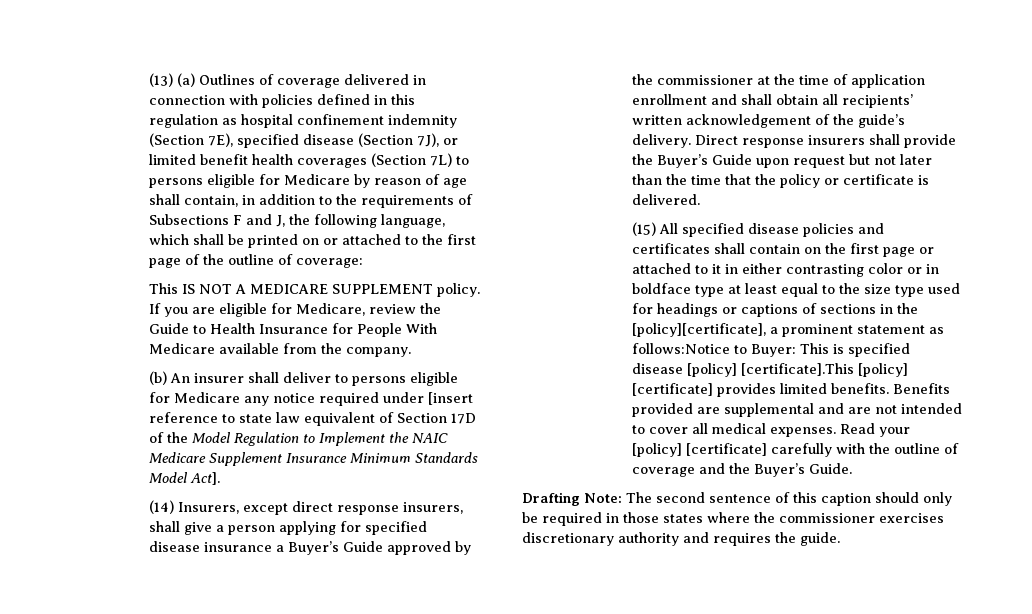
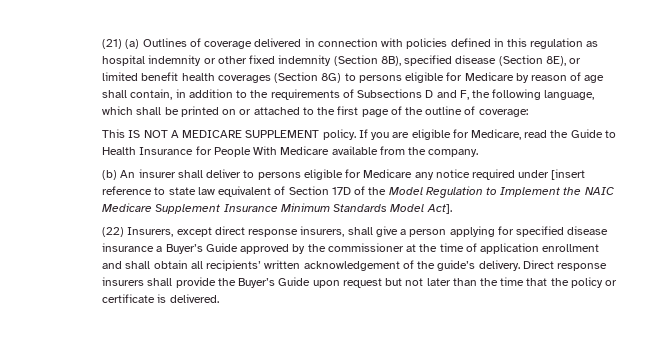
[149,73,174,87] (13) -> [102,39,123,49] (21)
[297,114,385,125] confinement -> [148,55,276,66] indemnity or other fixed
[208,133,234,147] 7E), -> [380,56,401,66] 8B),
[417,133,440,147] 7J), -> [545,56,566,66] 8E),
[430,153,453,167] 7L) -> [321,73,342,83] 8G)
[233,214,286,227] F and J, -> [425,90,469,100] D and F,
[369,304,417,314] review -> [524,130,548,138] read
[149,500,175,514] (14) -> [102,227,125,237] (22)
[632,222,885,237] [632,243,935,257] [632,263,940,277] [632,283,961,297] [632,303,919,317] [632,323,945,337] [632,343,911,357] [632,363,909,377] [632,383,951,397] [632,403,963,417] [632,423,911,437] [632,443,960,457] [632,463,853,477] [522,492,952,506] [522,512,944,526] [522,532,840,546] // (15) All specified disease policies and certificates shall contain on the first page or attached to it in either contrasting color or in boldface type at least equal to the size type used for headings or captions of sections in the [policy][certificate], a prominent statement as follows:Notice to Buyer: This is specified disease [policy] [certificate].This [policy] [certificate] provides limited benefits. Benefits provided are supplemental and are not intended to cover all medical expenses. Read your [policy] [certificate] carefully with the outline of coverage and the Buyer’s Guide. // Drafting Note: The second sentence of this caption should only be required in those states where the commissioner exercises discretionary authority and requires the guide. -> (219, 298) none

